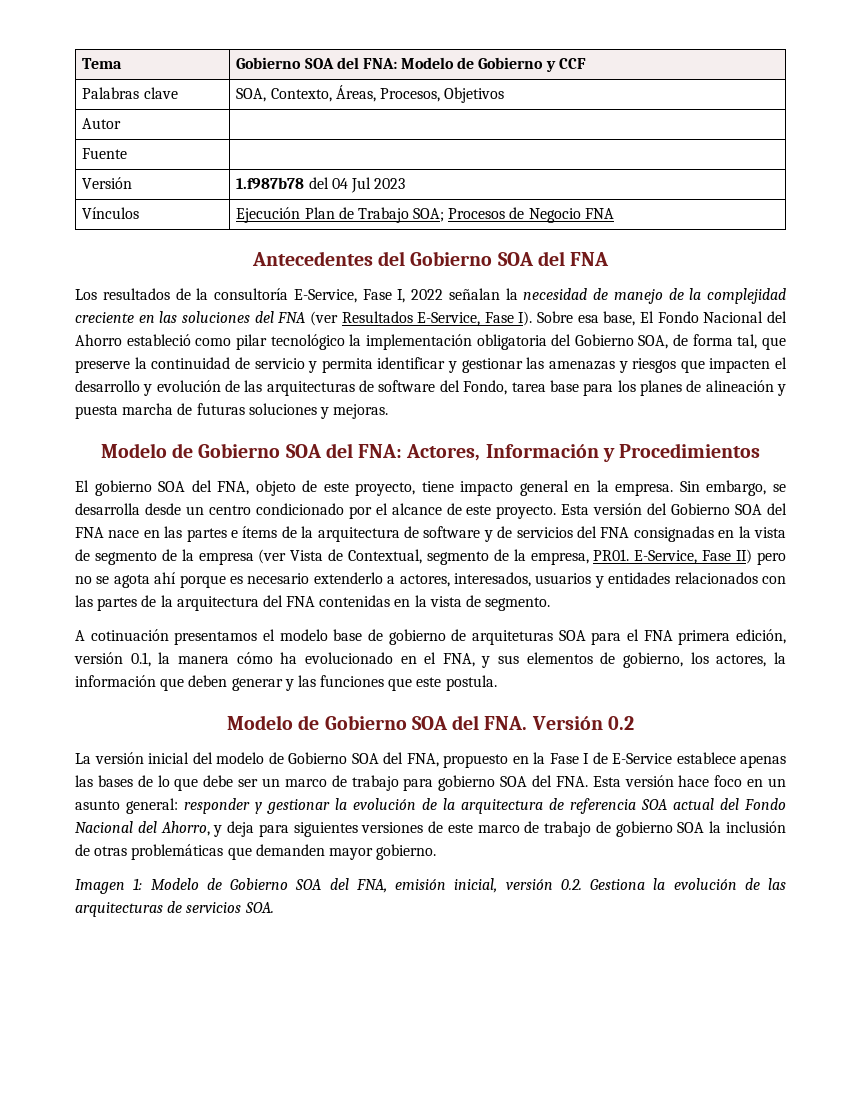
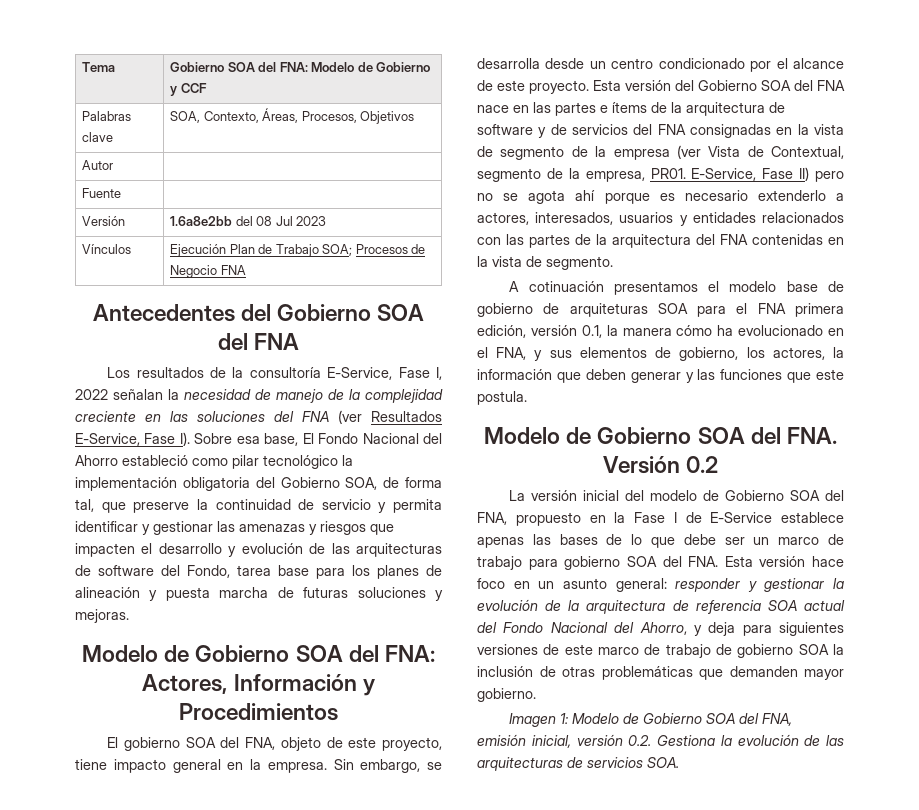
[236,177,348,189] 1.f987b78 del 04 -> [170,216,273,226] 1.6a8e2bb del 08

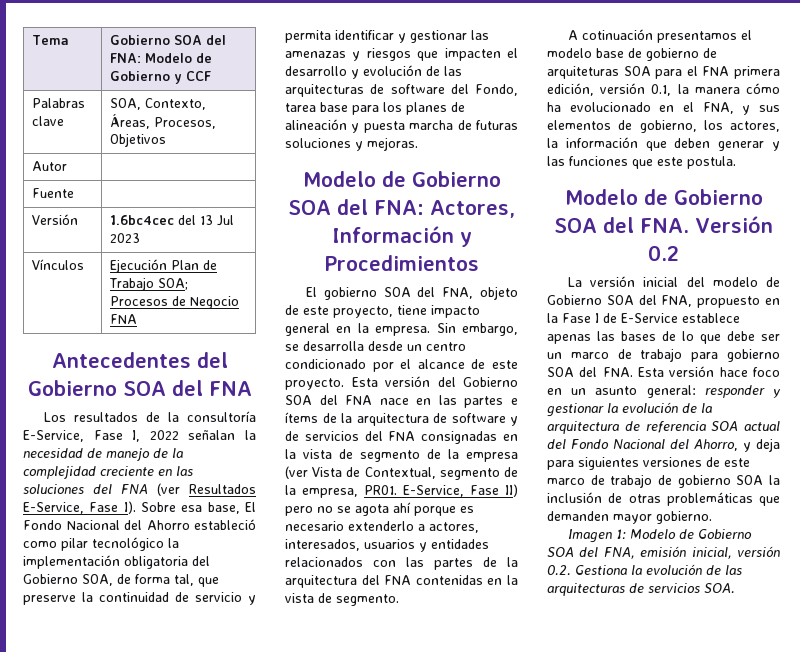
[170,216,273,226] 1.6a8e2bb del 08 -> [110,215,214,225] 1.6bc4cec del 13

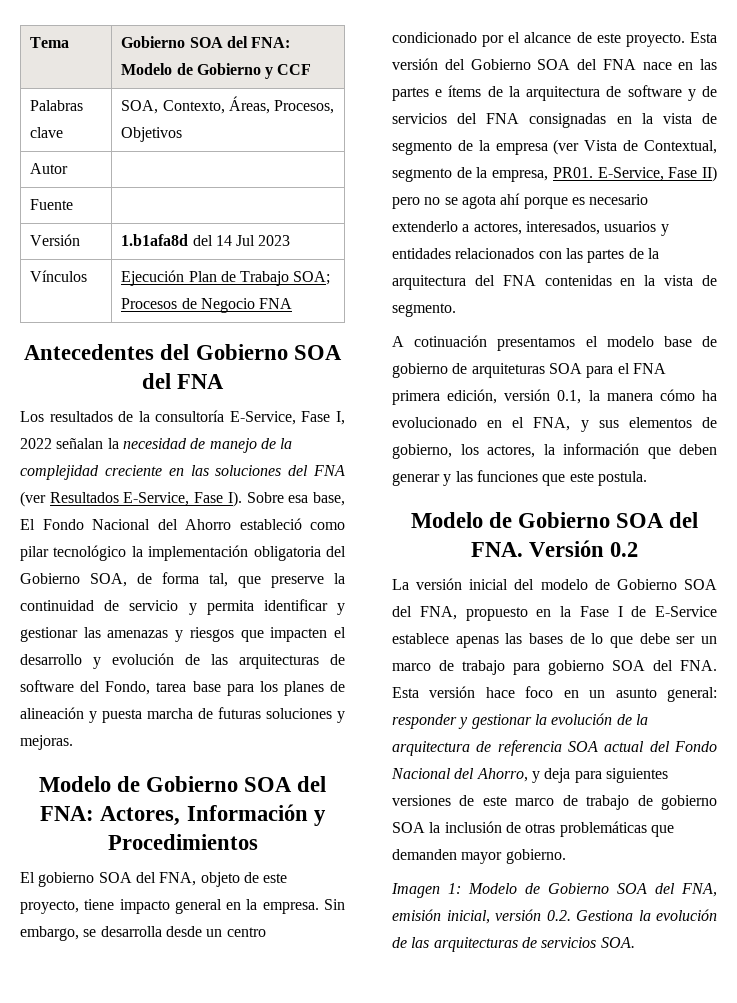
[110,215,214,225] 1.6bc4cec del 13 -> [121,234,232,246] 1.b1afa8d del 14

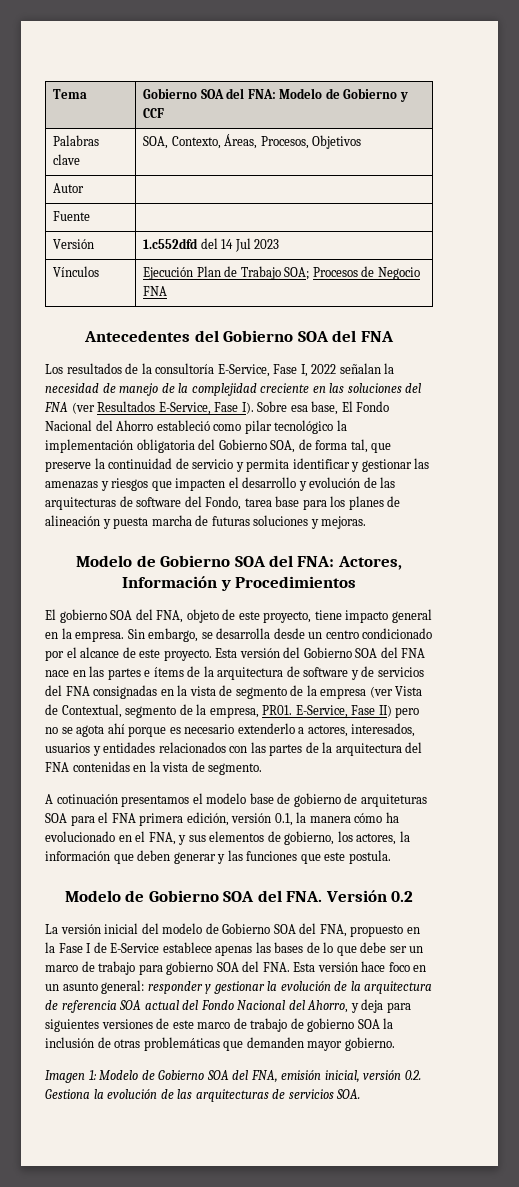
[121,234,189,246] 1.b1afa8d -> [143,238,199,249] 1.c552dfd

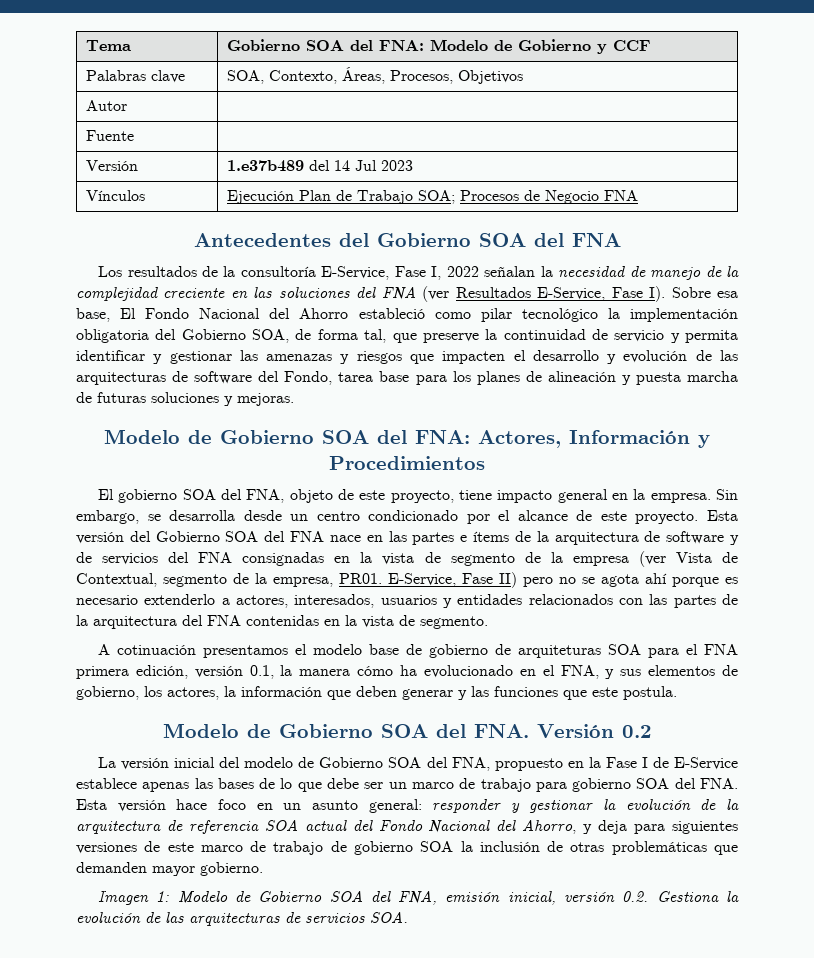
[143,238,199,249] 1.c552dfd -> [227,160,305,172] 1.e37b489

